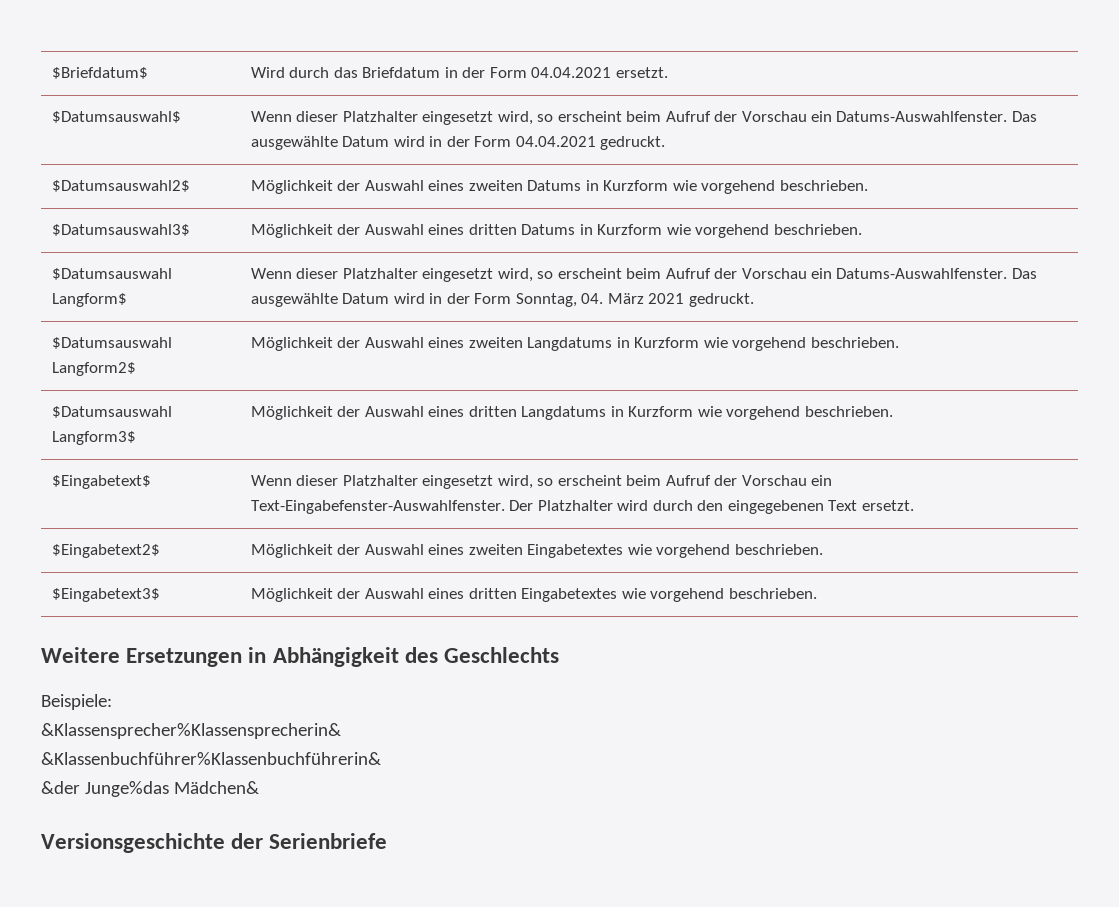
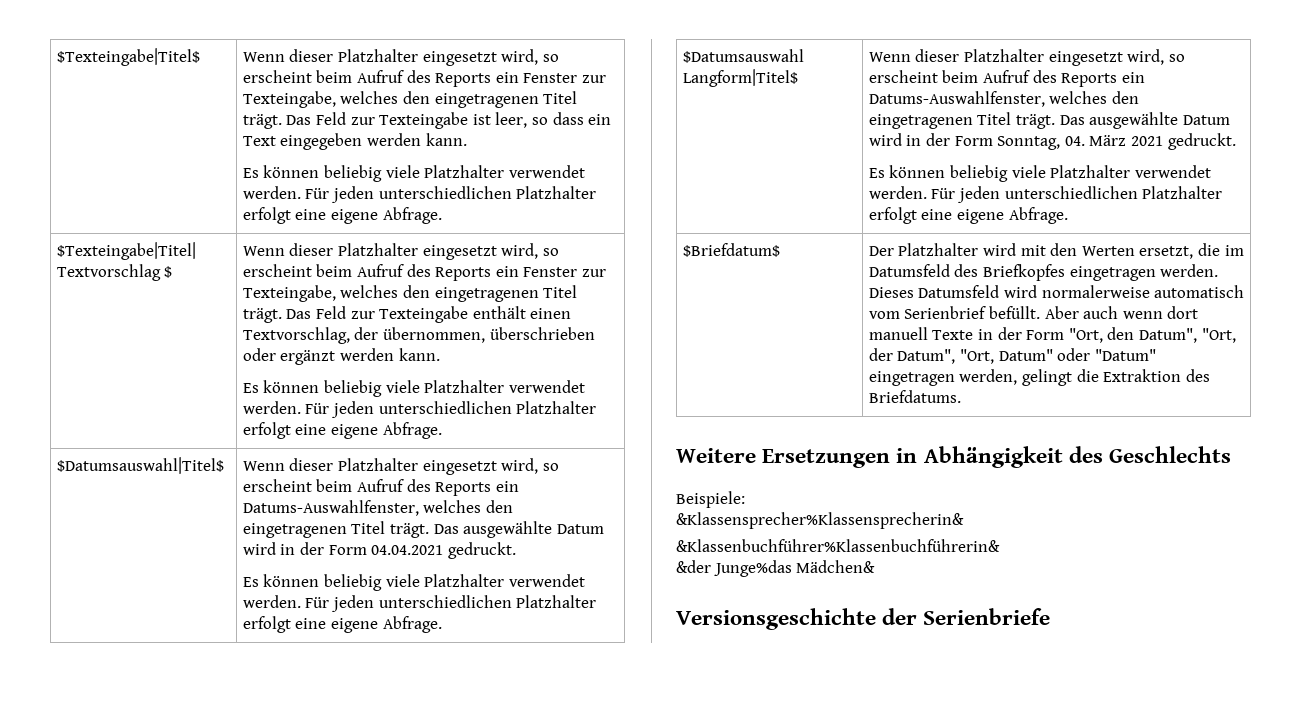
[52,67,149,79] [251,67,668,78] [52,111,182,123] [251,111,1037,125] [251,136,666,150] [52,180,191,192] [251,180,868,194] [52,224,191,236] [251,224,862,238] [52,268,173,280] [52,293,128,307] [251,268,1008,282] $Briefdatum$ | Wird durch das Briefdatum in der Form 04.04.2021 ersetzt. // $Datumsauswahl$ | Wenn dieser Platzhalter eingesetzt wird, so erscheint beim Aufruf der Vorschau ein Datums-Auswahlfenster. Das ausgewählte Datum wird in der Form 04.04.2021 gedruckt. // $Datumsauswahl2$ | Möglichkeit der Auswahl eines zweiten Datums in Kurzform wie vorgehend beschrieben. // $Datumsauswahl3$ | Möglichkeit der Auswahl eines dritten Datums in Kurzform wie vorgehend beschrieben. // $Datumsauswahl Langform$ | Wenn dieser Platzhalter eingesetzt wird, so erscheint beim Aufruf der Vorschau ein Datums-Auswahlfenster. -> [56,48,200,66] [242,49,559,66] [242,70,606,87] [242,91,578,108] [242,112,612,129] [242,133,467,150] [242,165,585,182] [242,186,597,203] [242,207,442,224] [56,242,196,260] [56,264,173,281] [242,243,559,260] [242,264,606,281] [242,285,578,302] [242,306,572,323] [242,327,595,344] [242,348,440,365] [242,380,585,397] [242,401,597,418] [242,422,442,439] [56,457,224,474] [242,458,559,475] [242,479,519,496] [242,500,513,516] [242,521,604,538] [242,542,516,559] [242,574,585,591] [242,595,597,612] [242,616,442,633] [682,49,804,63] [682,69,798,87] [868,49,1185,66] [868,70,1145,87] [868,91,1139,107] [868,112,1055,129] $Texteingabe|Titel$ | Wenn dieser Platzhalter eingesetzt wird, so erscheint beim Aufruf des Reports ein Fenster zur Texteingabe, welches den eingetragenen Titel trägt. Das Feld zur Texteingabe ist leer, so dass ein Text eingegeben werden kann. // Es können beliebig viele Platzhalter verwendet werden. Für jeden unterschiedlichen Platzhalter erfolgt eine eigene Abfrage. // $Texteingabe|Titel| Textvorschlag $ | Wenn dieser Platzhalter eingesetzt wird, so erscheint beim Aufruf des Reports ein Fenster zur Texteingabe, welches den eingetragenen Titel trägt. Das Feld zur Texteingabe enthält einen Textvorschlag, der übernommen, überschrieben oder ergänzt werden kann. // Es können beliebig viele Platzhalter verwendet werden. Für jeden unterschiedlichen Platzhalter erfolgt eine eigene Abfrage. // $Datumsauswahl|Titel$ | Wenn dieser Platzhalter eingesetzt wird, so erscheint beim Aufruf des Reports ein Datums-Auswahlfenster, welches den eingetragenen Titel trägt. Das ausgewählte Datum wird in der Form 04.04.2021 gedruckt. // Es können beliebig viele Platzhalter verwendet werden. Für jeden unterschiedlichen Platzhalter erfolgt eine eigene Abfrage. // $Datumsauswahl Langform|Titel$ | Wenn dieser Platzhalter eingesetzt wird, so erscheint beim Aufruf des Reports ein Datums-Auswahlfenster, welches den eingetragenen Titel trägt.
[52,337,173,349] [52,362,137,376] [251,337,899,351] [52,406,173,418] [52,431,137,445] [251,406,893,420] [52,475,152,489] [251,475,833,489] [251,500,914,514] [52,544,161,558] [251,544,823,558] [52,588,161,602] [251,588,817,602] // $Datumsauswahl Langform2$ | Möglichkeit der Auswahl eines zweiten Langdatums in Kurzform wie vorgehend beschrieben. // $Datumsauswahl Langform3$ | Möglichkeit der Auswahl eines dritten Langdatums in Kurzform wie vorgehend beschrieben. // $Eingabetext$ | Wenn dieser Platzhalter eingesetzt wird, so erscheint beim Aufruf der Vorschau ein Text-Eingabefenster-Auswahlfenster. Der Platzhalter wird durch den eingegebenen Text ersetzt. // $Eingabetext2$ | Möglichkeit der Auswahl eines zweiten Eingabetextes wie vorgehend beschrieben. // $Eingabetext3$ | Möglichkeit der Auswahl eines dritten Eingabetextes wie vorgehend beschrieben. -> [868,165,1211,182] [868,186,1223,203] [868,207,1068,224] [682,243,780,257] [868,243,1244,259] [868,264,1219,281] [868,285,1245,298] [868,306,1199,319] [868,327,1236,343] [868,348,1156,364] [868,369,1210,386] [868,390,961,403] // Es können beliebig viele Platzhalter verwendet werden. Für jeden unterschiedlichen Platzhalter erfolgt eine eigene Abfrage. // $Briefdatum$ | Der Platzhalter wird mit den Werten ersetzt, die im Datumsfeld des Briefkopfes eingetragen werden. Dieses Datumsfeld wird normalerweise automatisch vom Serienbrief befüllt. Aber auch wenn dort manuell Texte in der Form "Ort, den Datum", "Ort, der Datum", "Ort, Datum" oder "Datum" eingetragen werden, gelingt die Extraktion des Briefdatums.

